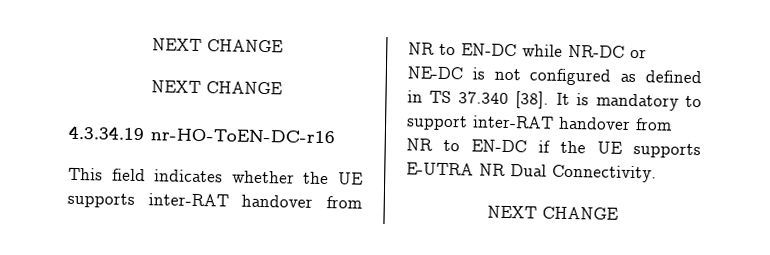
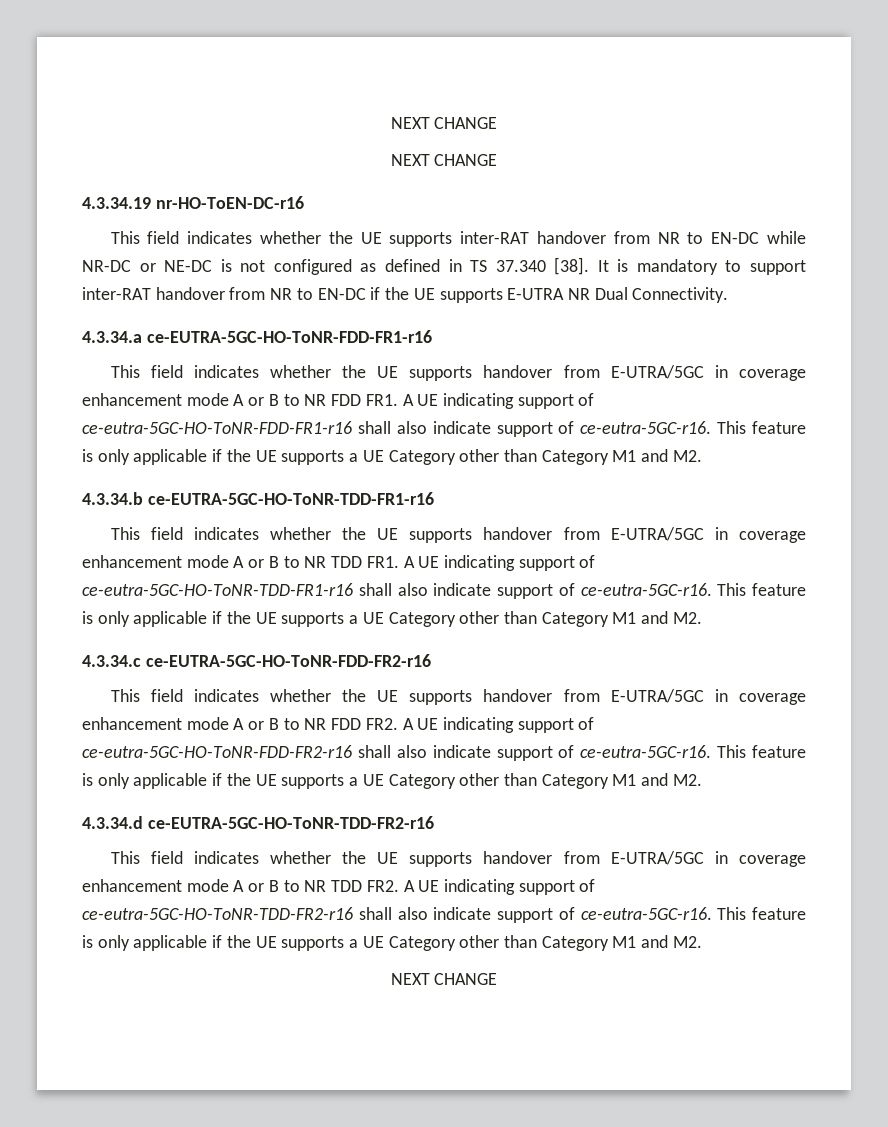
(657, 173) none -> [82,330,432,343] [110,365,807,381] [82,393,595,409] [82,421,806,437] [82,449,702,465] [82,492,434,505] [110,527,807,543] [82,555,596,571] [82,583,806,599] [82,611,702,627] [82,654,431,667] [110,689,807,705] [82,717,595,733] [82,745,806,761] [82,773,702,789] [82,816,434,829] [110,851,807,867] [82,879,596,895] [82,907,806,923] [82,935,702,951] // 4.3.34.a ce-EUTRA-5GC-HO-ToNR-FDD-FR1-r16 // This field indicates whether the UE supports handover from E-UTRA/5GC in coverage enhancement mode A or B to NR FDD FR1. A UE indicating support of ce-eutra-5GC-HO-ToNR-FDD-FR1-r16 shall also indicate support of ce-eutra-5GC-r16. This feature is only applicable if the UE supports a UE Category other than Category M1 and M2. // 4.3.34.b ce-EUTRA-5GC-HO-ToNR-TDD-FR1-r16 // This field indicates whether the UE supports handover from E-UTRA/5GC in coverage enhancement mode A or B to NR TDD FR1. A UE indicating support of ce-eutra-5GC-HO-ToNR-TDD-FR1-r16 shall also indicate support of ce-eutra-5GC-r16. This feature is only applicable if the UE supports a UE Category other than Category M1 and M2. // 4.3.34.c ce-EUTRA-5GC-HO-ToNR-FDD-FR2-r16 // This field indicates whether the UE supports handover from E-UTRA/5GC in coverage enhancement mode A or B to NR FDD FR2. A UE indicating support of ce-eutra-5GC-HO-ToNR-FDD-FR2-r16 shall also indicate support of ce-eutra-5GC-r16. This feature is only applicable if the UE supports a UE Category other than Category M1 and M2. // 4.3.34.d ce-EUTRA-5GC-HO-ToNR-TDD-FR2-r16 // This field indicates whether the UE supports handover from E-UTRA/5GC in coverage enhancement mode A or B to NR TDD FR2. A UE indicating support of ce-eutra-5GC-HO-ToNR-TDD-FR2-r16 shall also indicate support of ce-eutra-5GC-r16. This feature is only applicable if the UE supports a UE Category other than Category M1 and M2.

